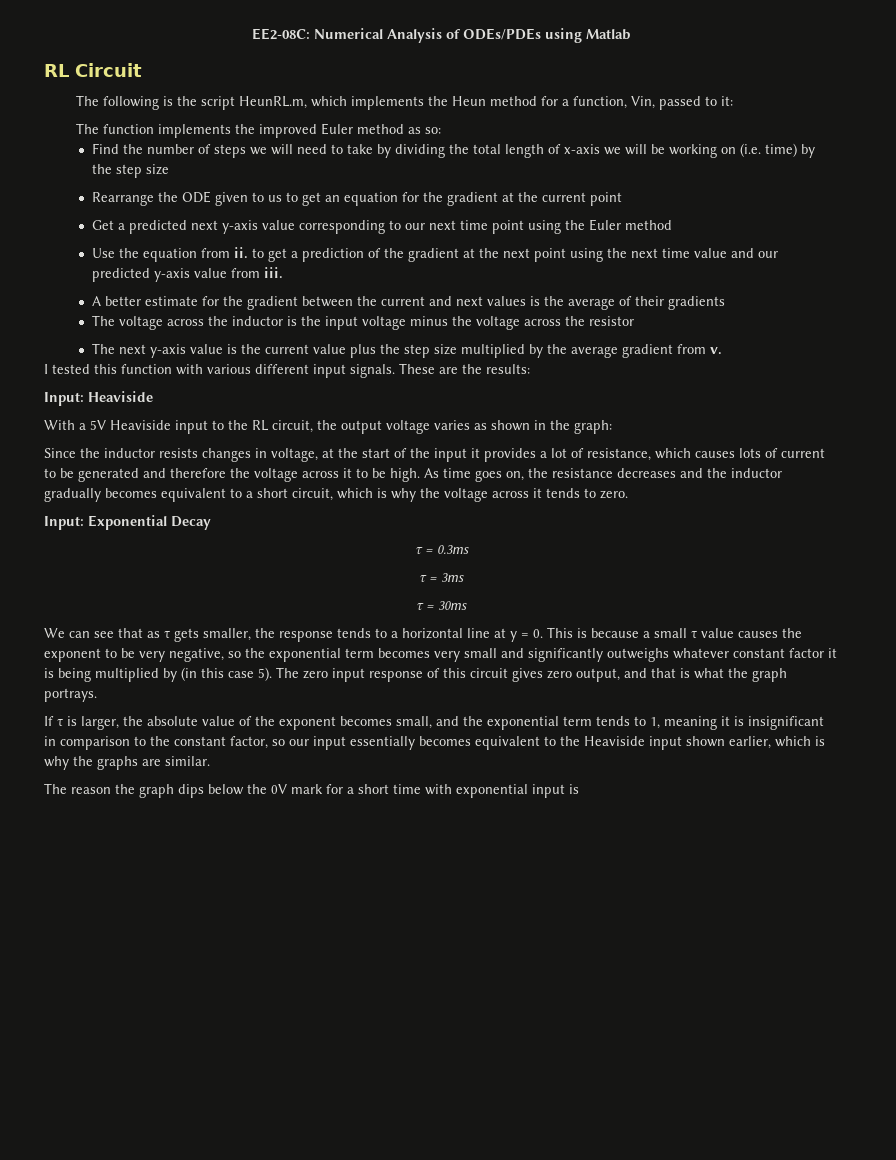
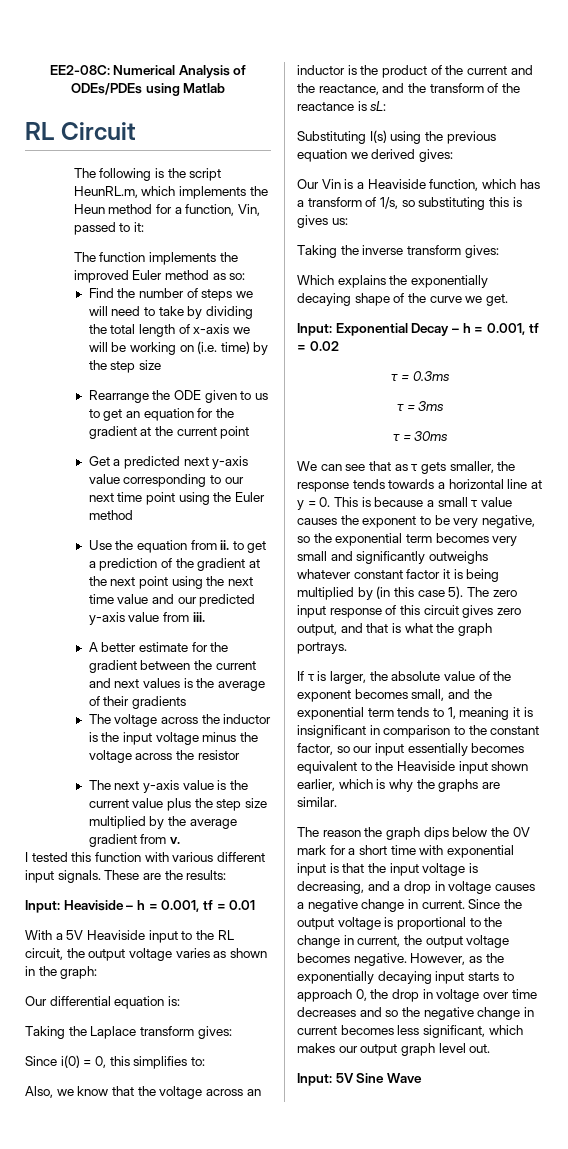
(153, 396) none -> [126,900,256,912] – h = 0.001, tf = 0.01
[44,448,825,462] [44,468,782,482] [44,488,628,502] [44,515,211,530] Since the inductor resists changes in voltage, at the start of the input it provides a lot of resistance, which causes lots of current to be generated and therefore the voltage across it to be high. As time goes on, the resistance decreases and the inductor gradually becomes equivalent to a short circuit, which is why the voltage across it tends to zero. // Input: Exponential Decay -> [25,996,180,1009] [25,1026,232,1039] [25,1055,205,1069] [25,1086,261,1099] [297,65,533,78] [297,83,520,95] [297,101,387,111] [297,130,496,144] [297,149,453,162] [297,179,540,191] [297,197,522,210] [297,215,348,228] [297,245,499,258] [297,275,488,288] [297,293,508,306] [297,323,539,336] [297,341,339,351] Our differential equation is: // Taking the Laplace transform gives: // Since i(0) = 0, this simplifies to: // Also, we know that the voltage across an inductor is the product of the current and the reactance, and the transform of the reactance is sL: // Substituting I(s) using the previous equation we derived gives: // Our Vin is a Heaviside function, which has a transform of 1/s, so substituting this is gives us: // Taking the inverse transform gives: // Which explains the exponentially decaying shape of the curve we get. // Input: Exponential Decay – h = 0.001, tf = 0.02
[375,628,387,638] to -> [388,479,435,489] towards
(579, 789) none -> [342,863,478,876] [297,881,535,894] [297,899,522,912] [297,917,503,930] [297,935,510,948] [297,953,504,966] [297,971,514,984] [297,989,537,1002] [297,1007,534,1020] [297,1025,523,1038] [297,1043,491,1056] [297,1073,422,1086] that the input voltage is decreasing, and a drop in voltage causes a negative change in current. Since the output voltage is proportional to the change in current, the output voltage becomes negative. However, as the exponentially decaying input starts to approach 0, the drop in voltage over time decreases and so the negative change in current becomes less significant, which makes our output graph level out. // Input: 5V Sine Wave

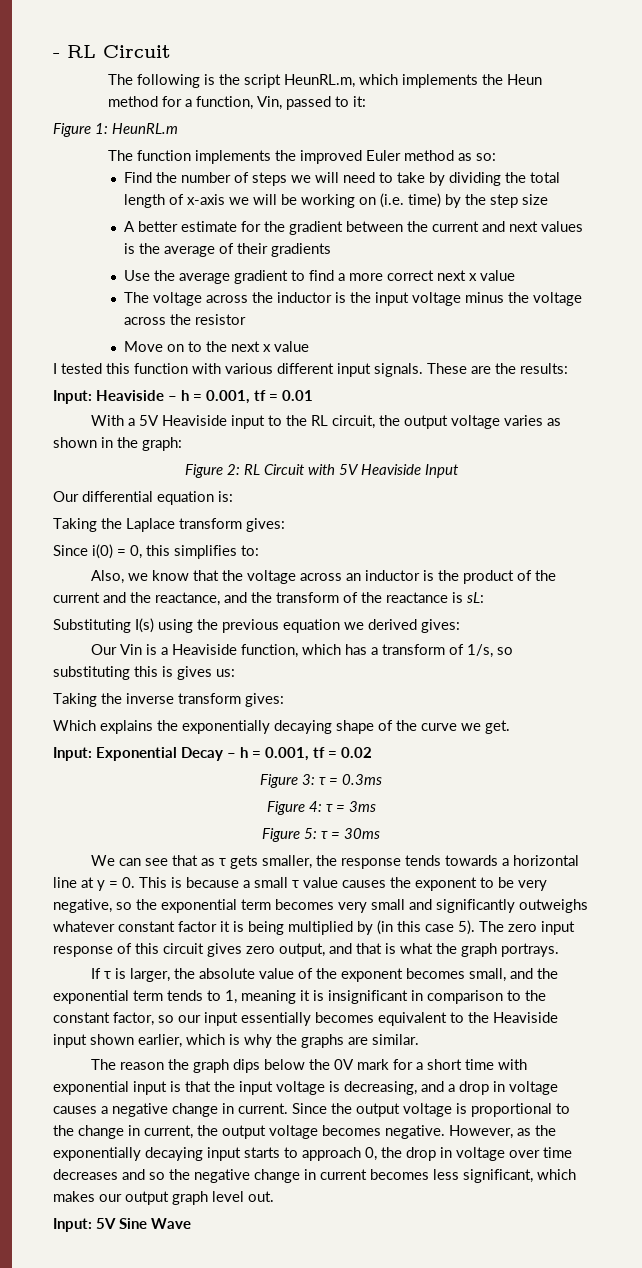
[49,65,247,78] [70,83,226,96] EE2-08C: Numerical Analysis of ODEs/PDEs using Matlab // -> [53,53,60,58] -
(145, 227) none -> [53,123,178,137] // Figure 1: HeunRL.m
[88,390,268,403] [88,408,234,421] [88,426,250,439] [88,456,249,469] [88,474,244,487] [88,492,265,505] [88,510,133,520] [88,540,267,553] [88,558,260,571] [88,576,253,589] [88,594,256,607] [88,612,205,625] // Rearrange the ODE given to us to get an equation for the gradient at the current point // Get a predicted next y-axis value corresponding to our next time point using the Euler method // Use the equation from ii. to get a prediction of the gradient at the next point using the next time value and our predicted y-axis value from iii. -> (549, 199) none
(186, 702) none -> [124,270,516,284] // Use the average gradient to find a more correct next x value
[88,780,248,793] [88,798,267,811] [88,816,237,829] [88,834,180,847] The next y-axis value is the current value plus the step size multiplied by the average gradient from v. -> [124,341,310,352] Move on to the next x value
(98, 972) none -> [184,464,459,478] // Figure 2: RL Circuit with 5V Heaviside Input
(339, 346) none -> [260,774,315,788] Figure 3:
(450, 376) none -> [266,801,322,815] Figure 4:
(445, 406) none -> [262,828,317,842] Figure 5:

